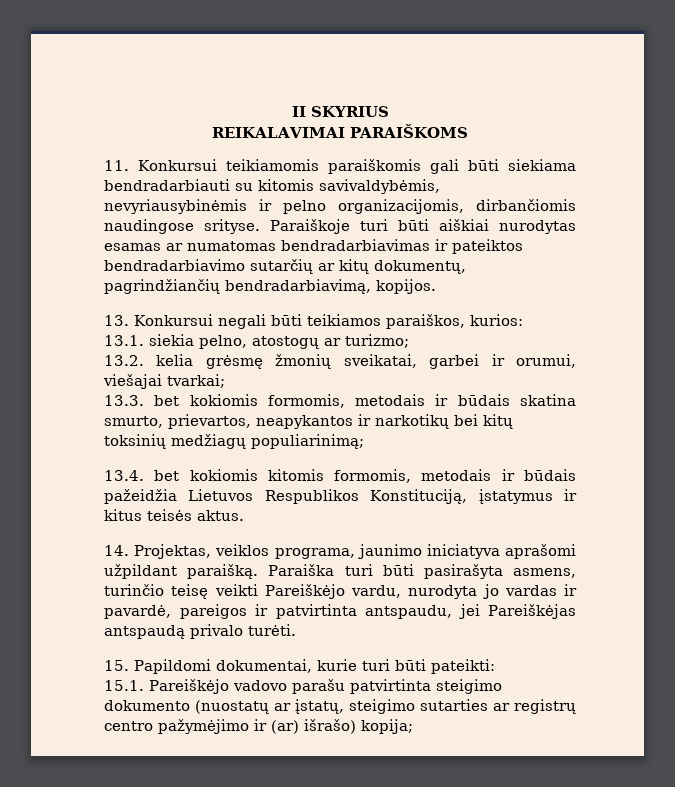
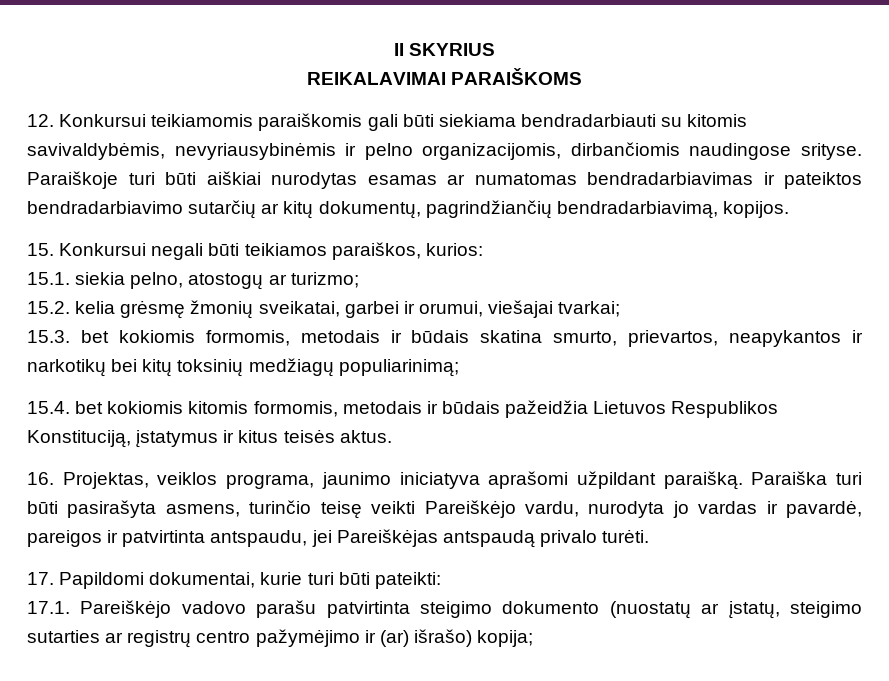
[104,160,129,171] 11. -> [27,114,54,127] 12.
[104,315,129,326] 13. -> [27,243,54,256] 15.
[104,335,144,346] 13.1. -> [27,272,70,285] 15.1.
[104,355,144,366] 13.2. -> [27,301,70,314] 15.2.
[104,395,144,406] 13.3. -> [27,330,70,343] 15.3.
[104,470,144,481] 13.4. -> [27,401,70,414] 15.4.
[104,545,129,556] 14. -> [27,472,54,485] 16.
[104,660,129,671] 15. -> [27,572,54,585] 17.
[104,680,144,691] 15.1. -> [27,601,70,614] 17.1.

